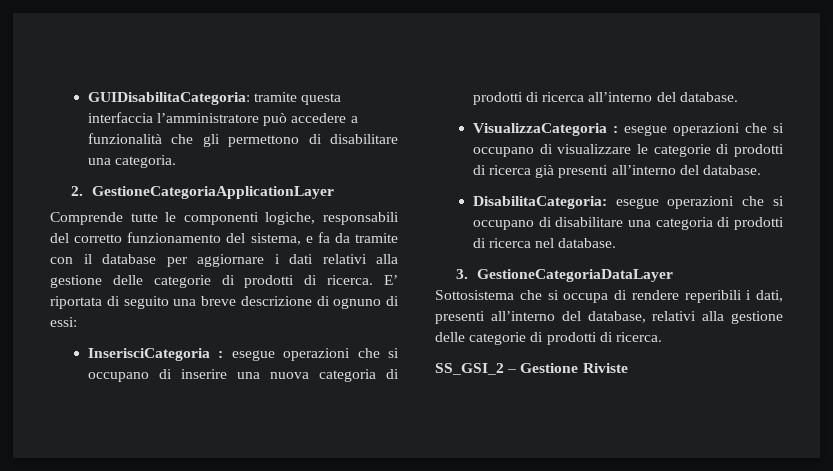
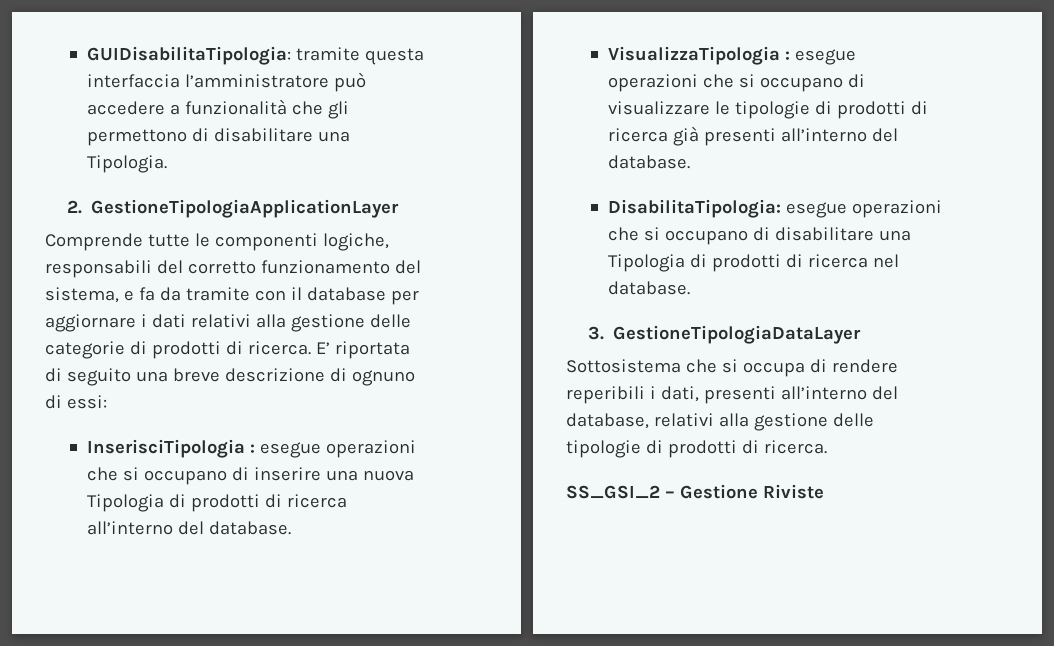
[87,92,250,105] GUIDisabilitaCategoria: -> [86,46,291,65] GUIDisabilitaTipologia:
[115,155,177,168] categoria. -> [86,155,167,173] Tipologia.
[91,186,334,199] GestioneCategoriaApplicationLayer -> [90,199,399,218] GestioneTipologiaApplicationLayer
[87,348,210,361] InserisciCategoria -> [86,439,245,458] InserisciTipologia
[318,369,376,382] categoria -> [86,494,164,512] Tipologia
[472,123,607,136] VisualizzaCategoria -> [607,46,780,65] VisualizzaTipologia
[653,144,711,157] categorie -> [734,101,810,119] tipologie
[472,196,607,209] DisabilitaCategoria: -> [607,199,781,218] DisabilitaTipologia:
[655,217,713,230] categoria -> [607,254,685,272] Tipologia
[476,269,673,282] GestioneCategoriaDataLayer -> [612,325,861,344] GestioneTipologiaDataLayer
[469,332,527,345] categorie -> [566,440,641,458] tipologie

